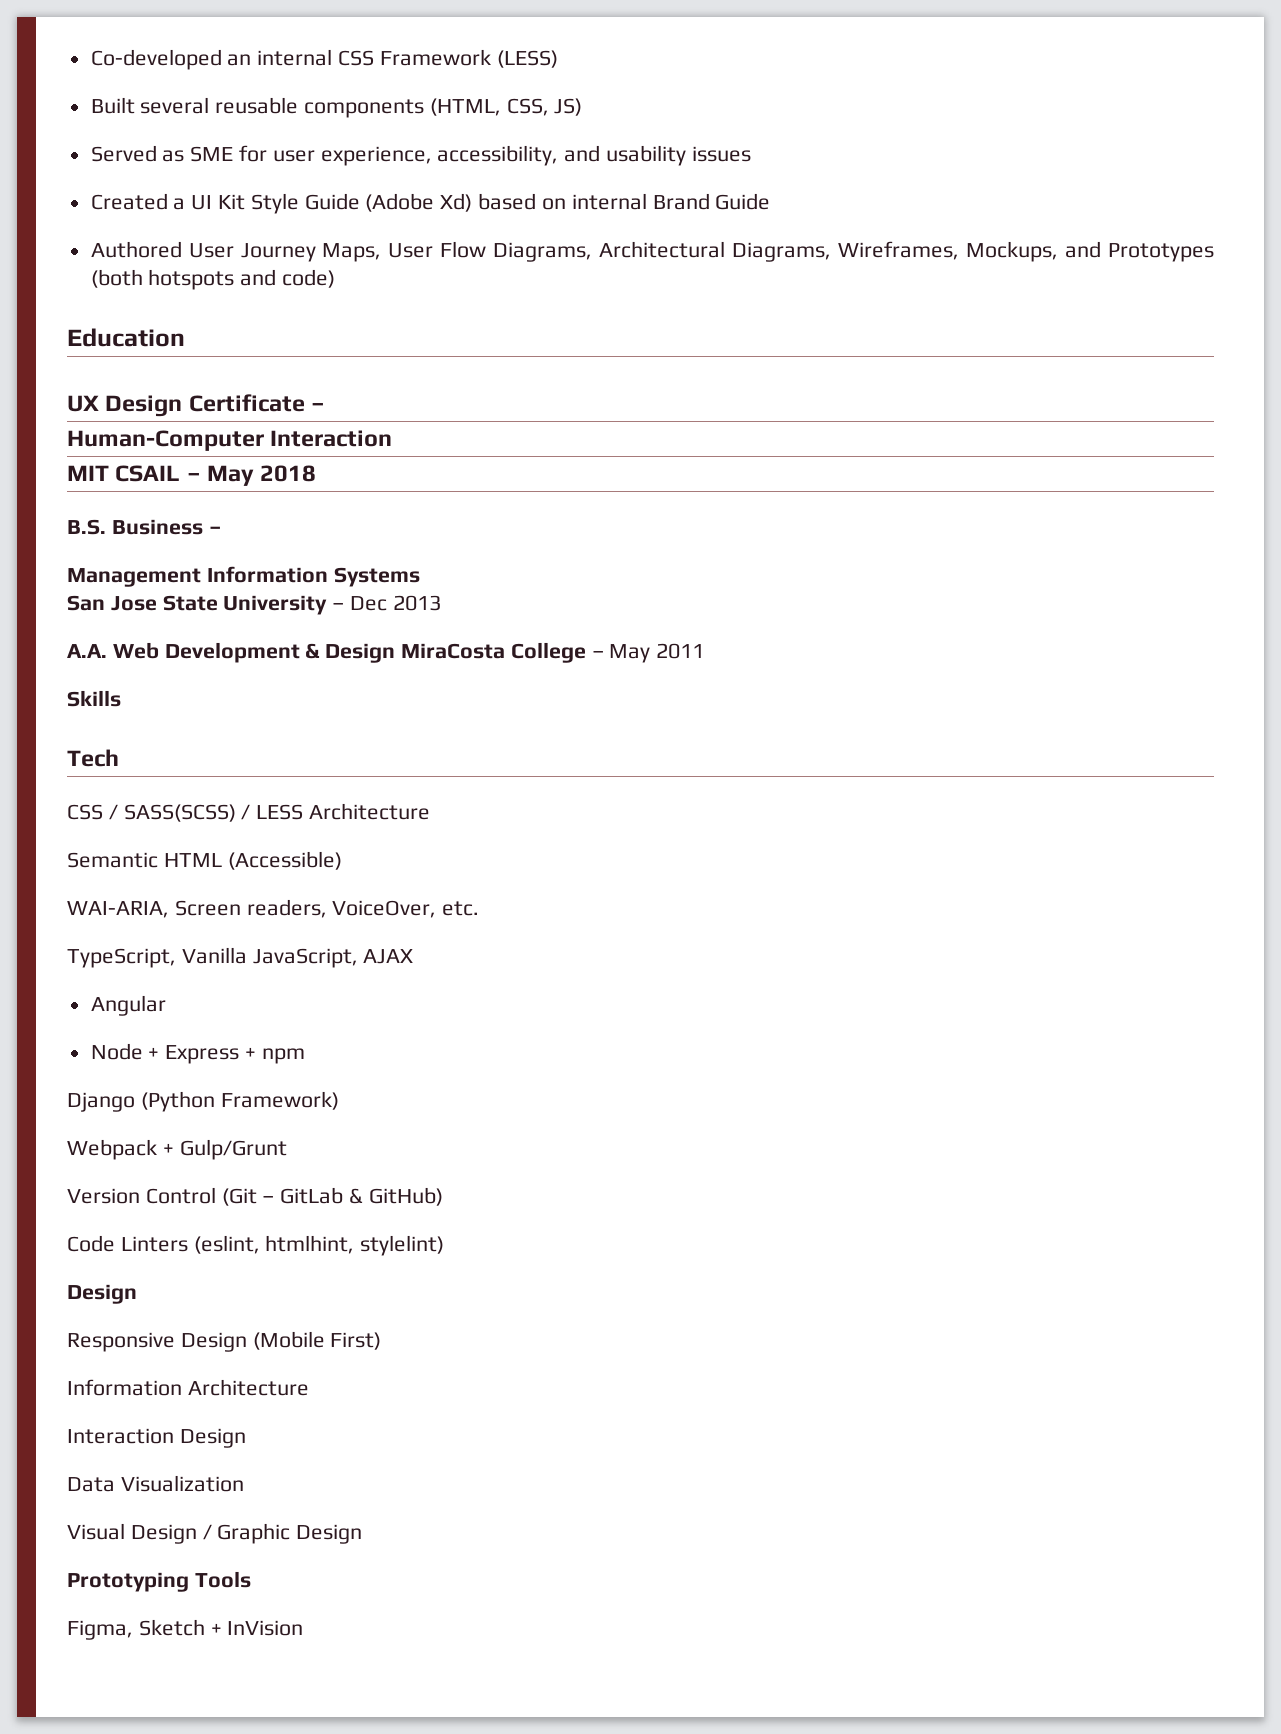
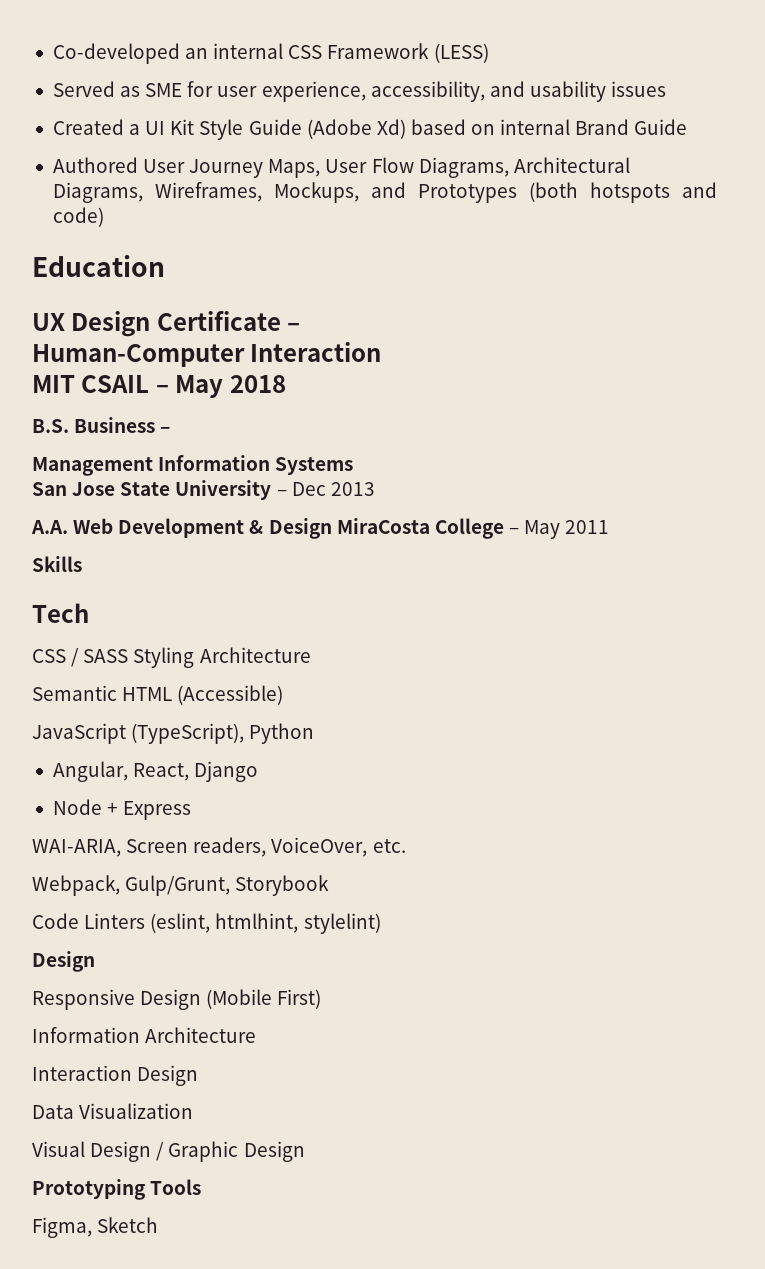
[90,97,583,118] // Built several reusable components (HTML, CSS, JS) -> (489, 53) none
[123,804,304,822] SASS(SCSS) / LESS -> [83,647,195,668] SASS Styling
(342, 860) none -> [32,723,315,744] [52,761,259,782] [52,799,192,820] // JavaScript (TypeScript), Python // Angular, React, Django // Node + Express
[67,947,414,968] [90,995,166,1016] [90,1043,305,1064] [67,1091,339,1112] [67,1139,287,1160] [67,1187,443,1206] TypeScript, Vanilla JavaScript, AJAX // Angular // Node + Express + npm // Django (Python Framework) // Webpack + Gulp/Grunt // Version Control (Git – GitLab & GitHub) -> [32,875,330,896] Webpack, Gulp/Grunt, Storybook
[210,1620,304,1636] + InVision -> (159, 1225) none

